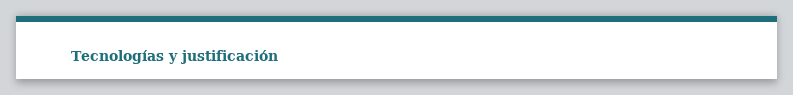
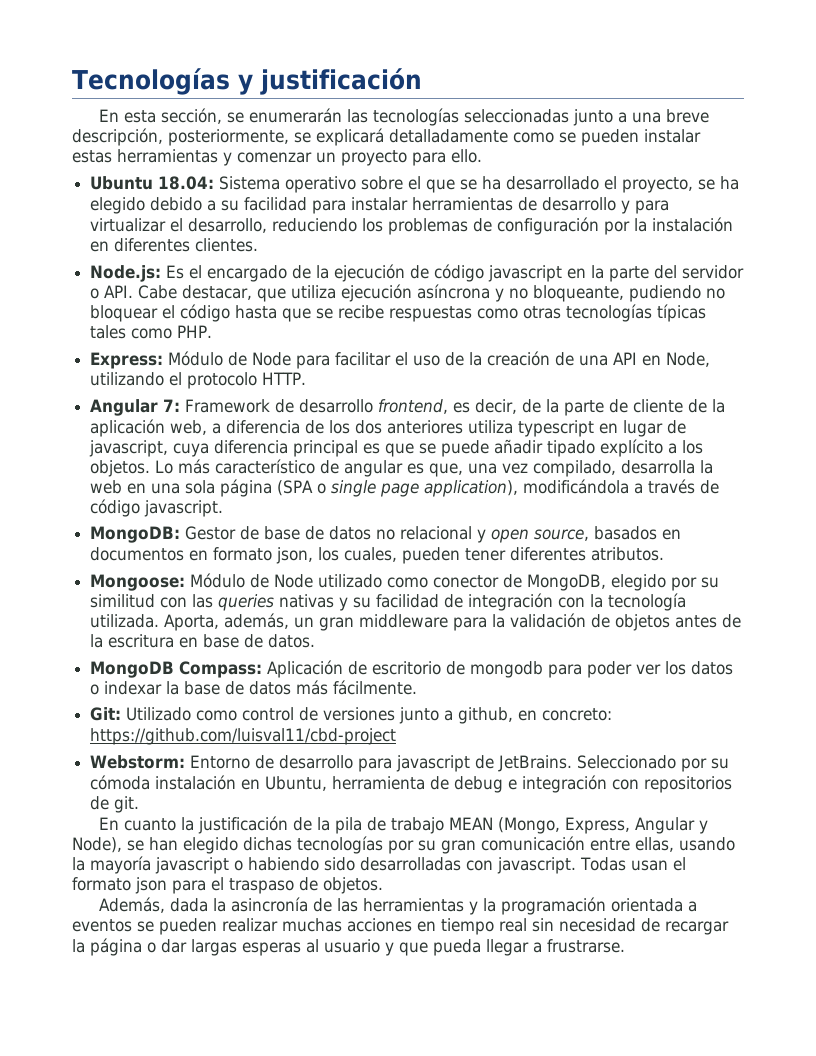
(278, 57) none -> [99,108,710,126] [72,128,701,146] [72,149,482,166] [90,176,740,193] [90,197,670,214] [90,217,734,235] [90,238,259,252] [90,264,745,282] [90,284,726,302] [90,304,707,322] [90,325,213,339] [90,351,711,369] [90,372,307,389] [90,399,726,416] [90,419,687,437] [89,439,704,457] [90,459,714,477] [90,479,720,497] [90,499,224,517] [90,526,682,543] [90,547,665,564] [90,573,720,591] [90,593,687,611] [90,613,742,631] [90,634,316,648] [90,660,734,678] [90,680,418,695] [90,707,613,724] [90,728,397,745] [90,755,730,772] [90,775,733,793] [90,796,140,813] [99,816,709,834] [72,836,735,854] [72,856,686,874] [72,877,383,894] [99,897,698,915] [72,918,729,935] [72,938,625,956] // En esta sección, se enumerarán las tecnologías seleccionadas junto a una breve descripción, posteriormente, se explicará detalladamente como se pueden instalar estas herramientas y comenzar un proyecto para ello. // Ubuntu 18.04: Sistema operativo sobre el que se ha desarrollado el proyecto, se ha elegido debido a su facilidad para instalar herramientas de desarrollo y para virtualizar el desarrollo, reduciendo los problemas de configuración por la instalación en diferentes clientes. // Node.js: Es el encargado de la ejecución de código javascript en la parte del servidor o API. Cabe destacar, que utiliza ejecución asíncrona y no bloqueante, pudiendo no bloquear el código hasta que se recibe respuestas como otras tecnologías típicas tales como PHP. // Express: Módulo de Node para facilitar el uso de la creación de una API en Node, utilizando el protocolo HTTP. // Angular 7: Framework de desarrollo frontend, es decir, de la parte de cliente de la aplicación web, a diferencia de los dos anteriores utiliza typescript en lugar de javascript, cuya diferencia principal es que se puede añadir tipado explícito a los objetos. Lo más característico de angular es que, una vez compilado, desarrolla la web en una sola página (SPA o single page application), modificándola a través de código javascript. // MongoDB: Gestor de base de datos no relacional y open source, basados en documentos en formato json, los cuales, pueden tener diferentes atributos. // Mongoose: Módulo de Node utilizado como conector de MongoDB, elegido por su similitud con las queries nativas y su facilidad de integración con la tecnología utilizada. Aporta, además, un gran middleware para la validación de objetos antes de la escritura en base de datos. // MongoDB Compass: Aplicación de escritorio de mongodb para poder ver los datos o indexar la base de datos más fácilmente. // Git: Utilizado como control de versiones junto a github, en concreto: https://github.com/luisval11/cbd-project // Webstorm: Entorno de desarrollo para javascript de JetBrains. Seleccionado por su cómoda instalación en Ubuntu, herramienta de debug e integración con repositorios de git. // En cuanto la justificación de la pila de trabajo MEAN (Mongo, Express, Angular y Node), se han elegido dichas tecnologías por su gran comunicación entre ellas, usando la mayoría javascript o habiendo sido desarrolladas con javascript. Todas usan el formato json para el traspaso de objetos. // Además, dada la asincronía de las herramientas y la programación orientada a eventos se pueden realizar muchas acciones en tiempo real sin necesidad de recargar la página o dar largas esperas al usuario y que pueda llegar a frustrarse.

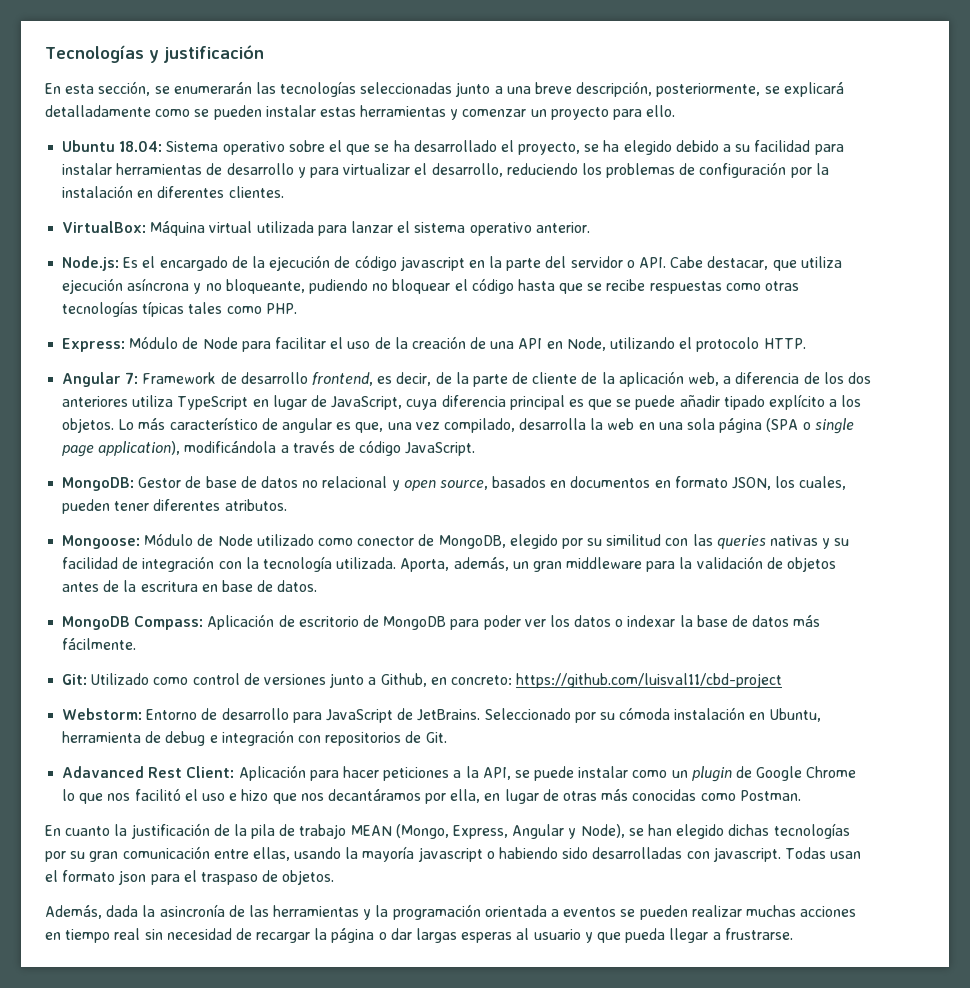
(259, 245) none -> [62,221,590,236] // VirtualBox: Máquina virtual utilizada para lanzar el sistema operativo anterior.
[518,420,687,437] [89,440,169,457] typescript en lugar de javascript, -> [177,395,403,410] TypeScript en lugar de JavaScript,
[144,500,224,517] javascript. -> [405,442,476,456] JavaScript.
[276,547,314,564] json, -> [732,477,772,490] JSON,
[470,661,544,678] mongodb -> [383,616,447,630] MongoDB
[458,707,514,724] github, -> [380,673,427,687] Github,
[396,755,471,772] javascript -> [325,709,393,723] JavaScript
[114,796,140,813] git. -> [425,732,447,743] [62,765,857,782] [62,788,801,804] Git. // Adavanced Rest Client: Aplicación para hacer peticiones a la API, se puede instalar como un plugin de Google Chrome lo que nos facilitó el uso e hizo que nos decantáramos por ella, en lugar de otras más conocidas como Postman.

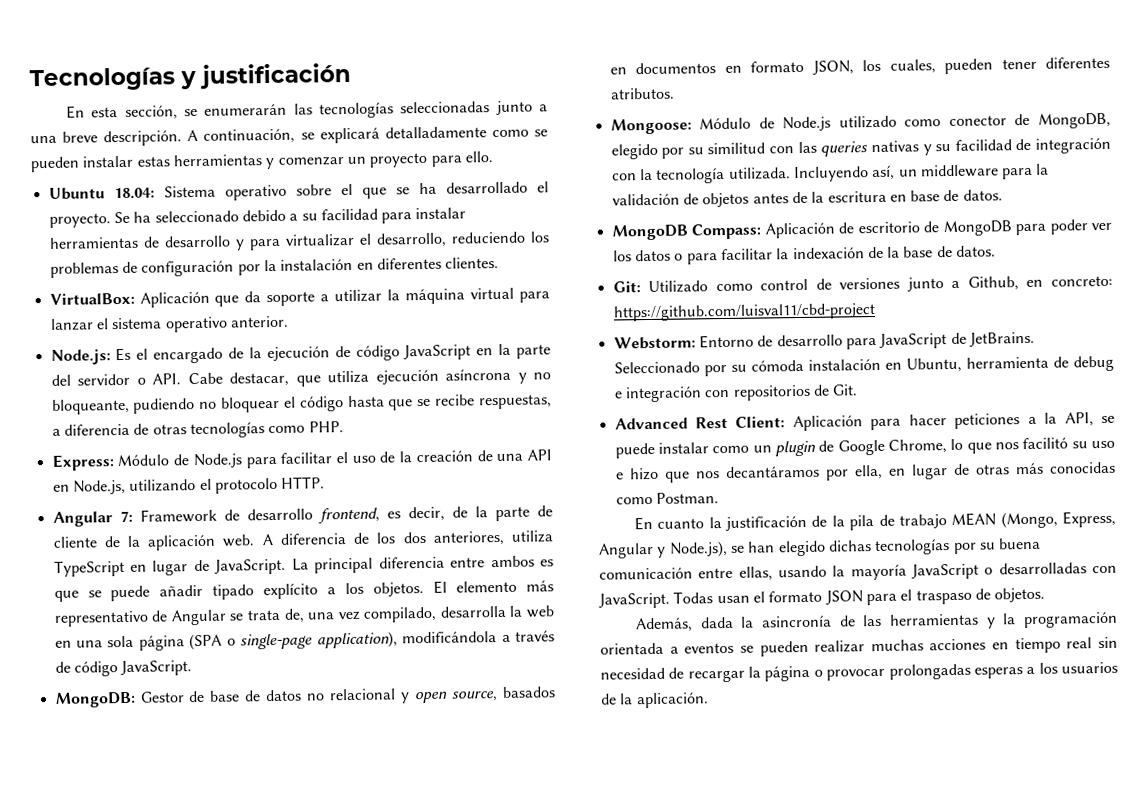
[576,81,761,97] descripción, posteriormente, -> [103,128,296,147] descripción. A continuación,
[518,140,672,155] proyecto, se ha elegido -> [48,210,239,228] proyecto. Se ha seleccionado
[150,221,314,236] Máquina virtual utilizada -> [139,287,515,308] Aplicación que da soporte a utilizar la máquina virtual
[399,256,465,271] javascript -> [403,344,472,361] JavaScript
[649,281,800,294] [62,301,223,317] respuestas como otras tecnologías típicas tales -> [478,394,552,410] [51,422,265,439] respuestas, a diferencia de otras tecnologías
[202,337,238,349] Node -> [192,453,242,469] Node.js
[566,337,606,351] Node, -> [72,479,126,495] Node.js,
[688,372,732,386] web, a -> [222,534,273,547] web. A
[62,396,129,407] anteriores -> [432,530,505,546] anteriores,
[331,395,565,410] JavaScript, cuya diferencia principal -> [214,555,535,575] JavaScript. La principal diferencia entre ambos
[118,417,384,433] Lo más característico de angular es que, -> [433,580,554,594] [53,608,305,627] El elemento más representativo de Angular se trata de,
[814,418,854,434] [62,445,95,457] single page -> [240,633,314,650] single-page
[217,534,253,546] Node -> [782,116,832,132] Node.js
[400,557,562,572] Aporta, además, un gran -> [793,165,918,183] Incluyendo así, un
[627,615,821,627] [62,638,137,650] indexar la base de datos más fácilmente. -> [686,245,997,265] para facilitar la indexación de la base de datos.
[62,766,145,778] Adavanced -> [614,417,688,430] Advanced
[806,766,857,778] Chrome -> [887,439,947,454] Chrome,
[184,789,198,801] el -> [1071,441,1088,449] su
[580,824,625,838] Node), -> [668,540,728,558] Node.js),
[89,851,119,862] gran -> [998,537,1042,550] buena
[417,847,589,862] javascript o habiendo sido -> [911,563,994,580] JavaScript o
[712,847,781,862] javascript. -> [598,592,670,609] JavaScript.
[118,870,147,885] json -> [824,590,863,605] JSON
[390,928,793,943] dar largas esperas al usuario y que pueda llegar a frustrarse. -> [826,661,1118,681] [600,692,709,709] provocar prolongadas esperas a los usuarios de la aplicación.

